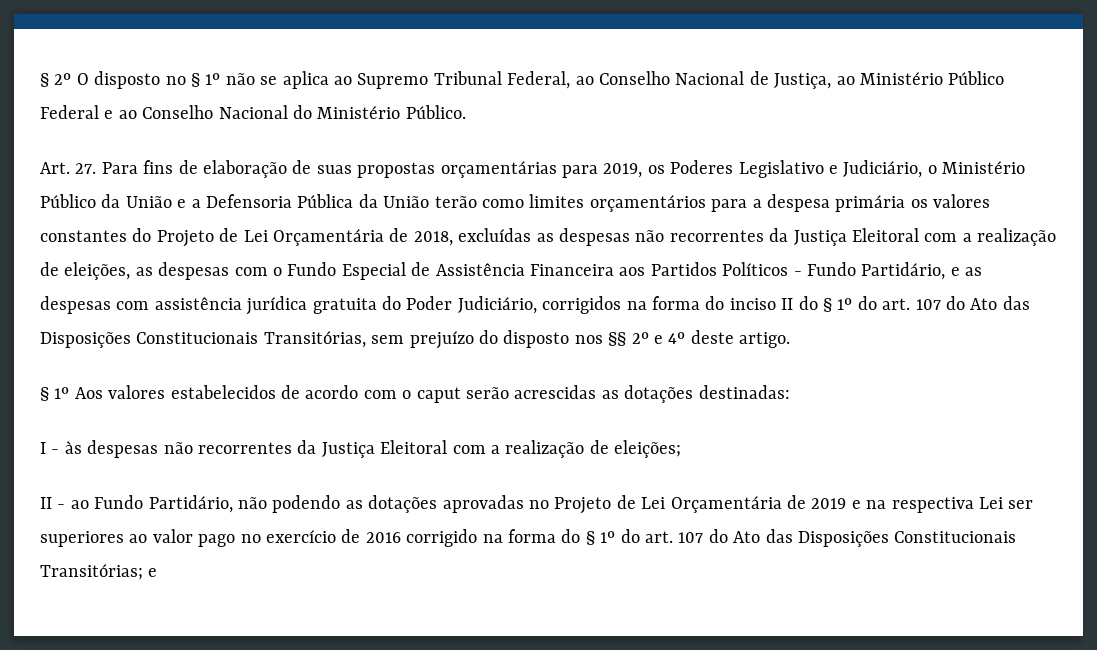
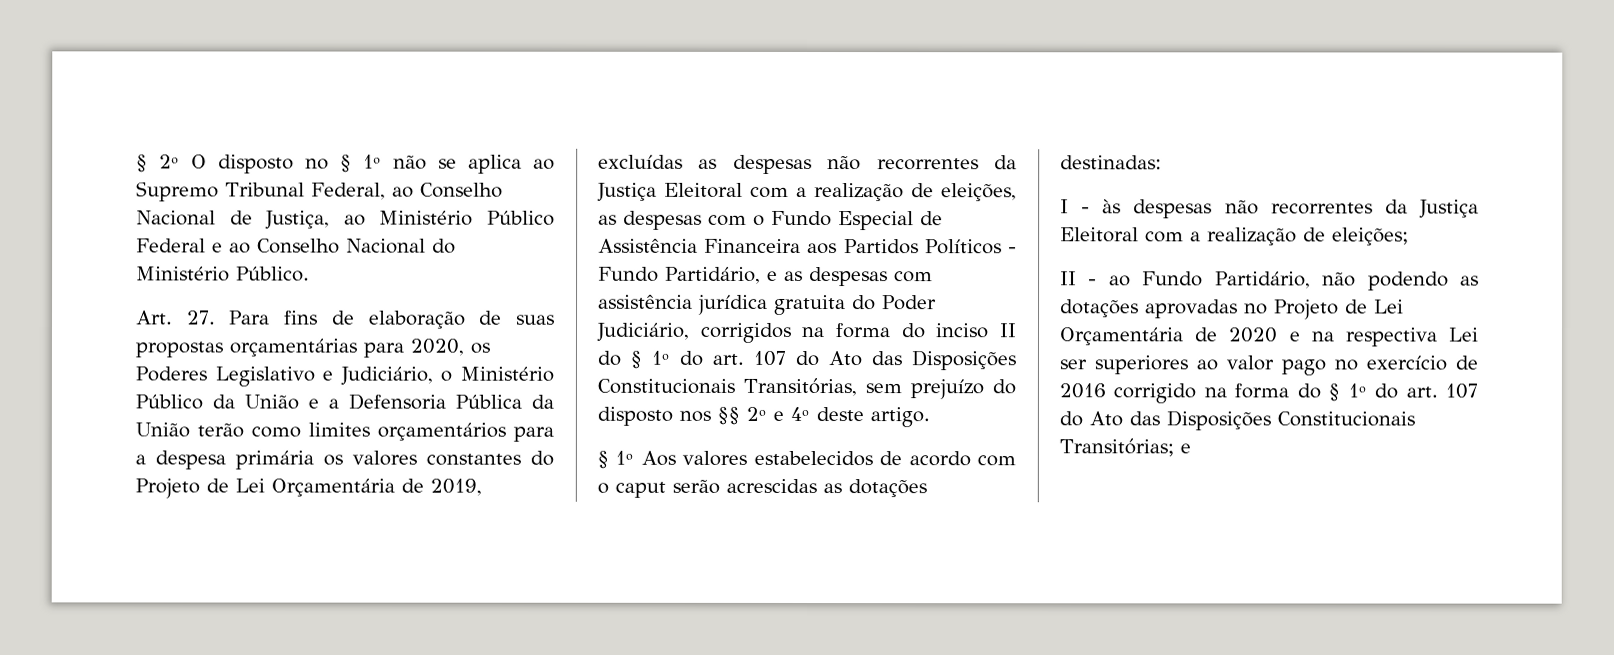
[603,163,643,178] 2019, -> [410,338,464,356] 2020,
[413,231,453,246] 2018, -> [430,478,482,496] 2019,
[811,498,847,509] 2019 -> [1228,327,1279,343] 2020

